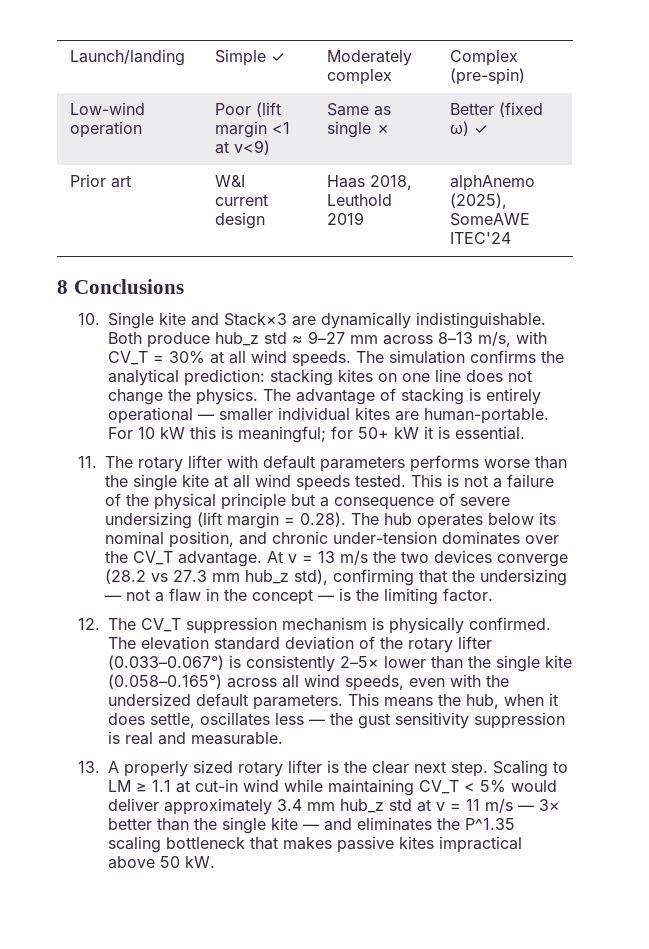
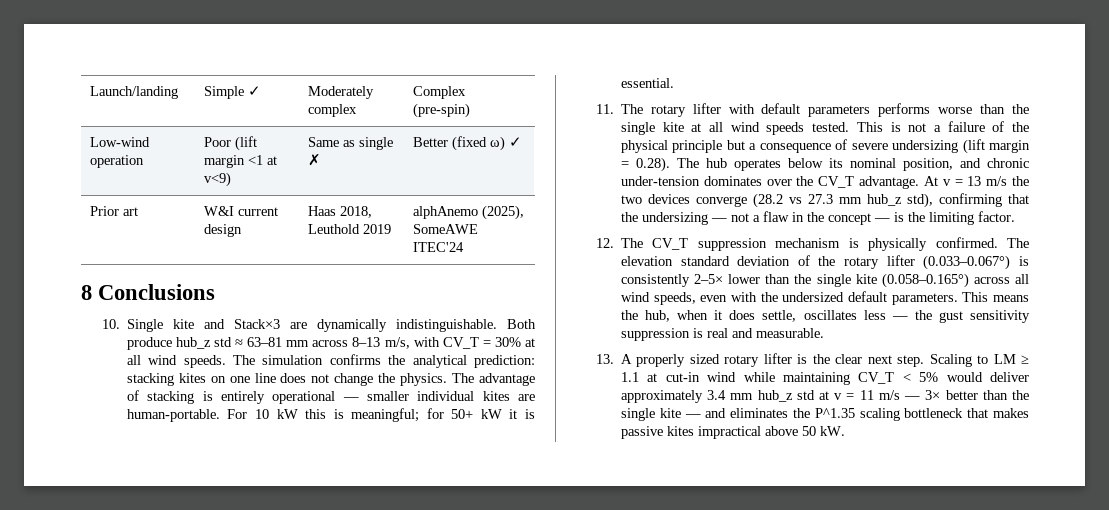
[308,331,346,344] 9–27 -> [247,337,283,347] 63–81

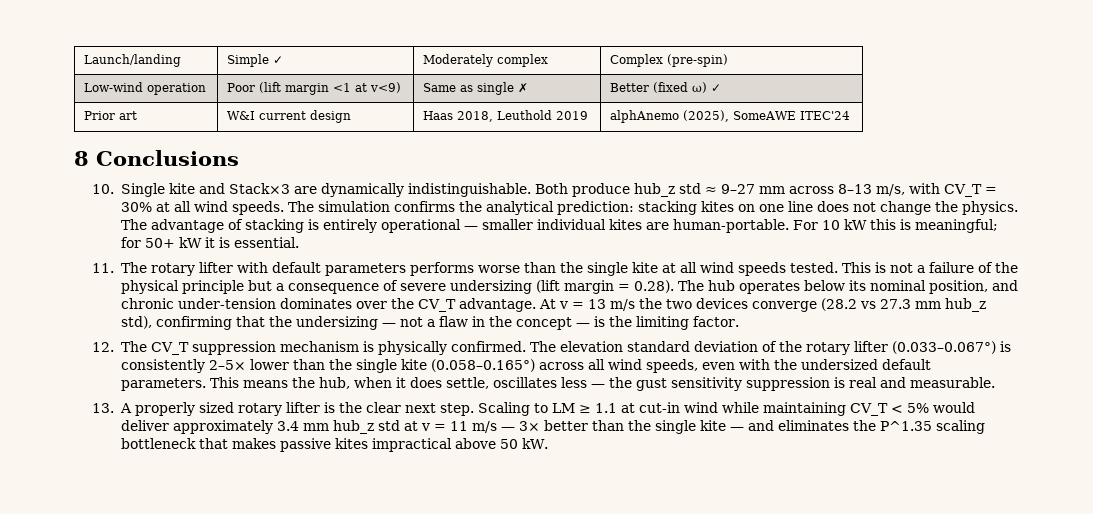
[247,337,283,347] 63–81 -> [720,184,755,194] 9–27

